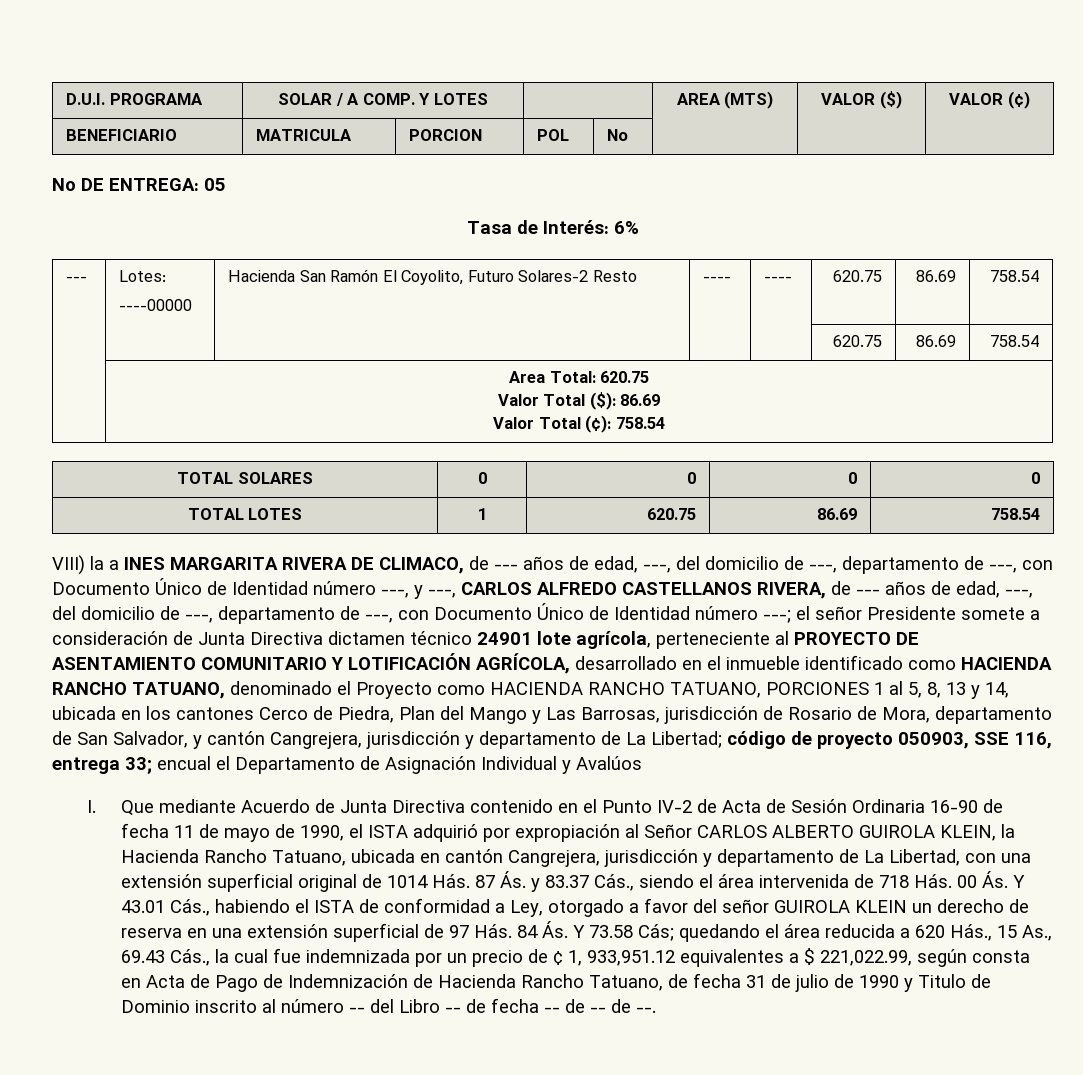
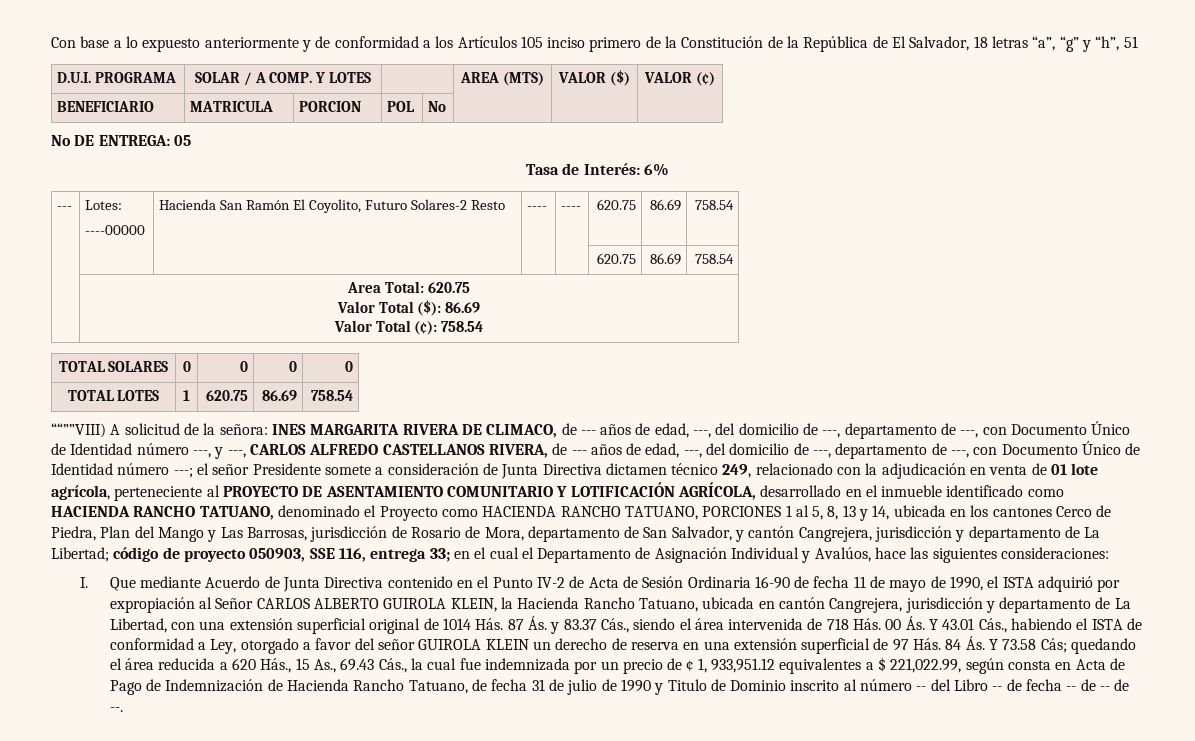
(66, 99) none -> [51,36,1138,52] Con base a lo expuesto anteriormente y de conformidad a los Artículos 105 inciso primero de la Constitución de la República de El Salvador, 18 letras “a”, “g” y “h”, 51 //
[52,555,119,575] VIII) la a -> [51,423,268,438] ““””VIII) A solicitud de la señora:
[477,632,532,645] 24901 -> [722,463,1068,479] 249, relacionado con la adjudicación en venta de 01
[157,756,211,770] encual -> [453,547,519,559] en el cual
[576,756,642,770] Avalúos -> [814,547,1110,563] Avalúos, hace las siguientes consideraciones:

